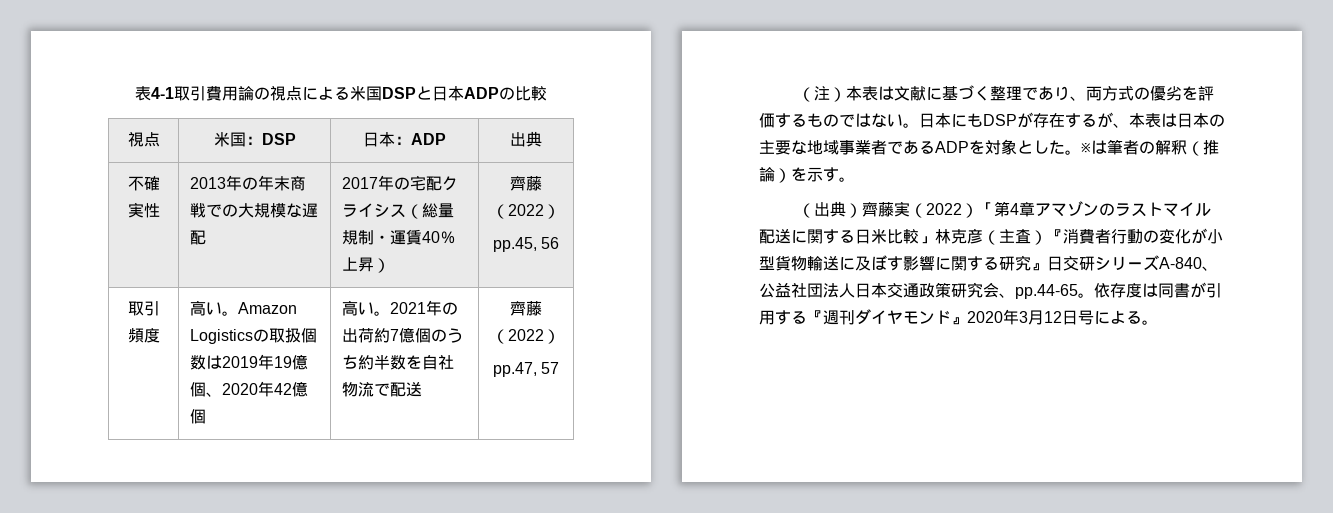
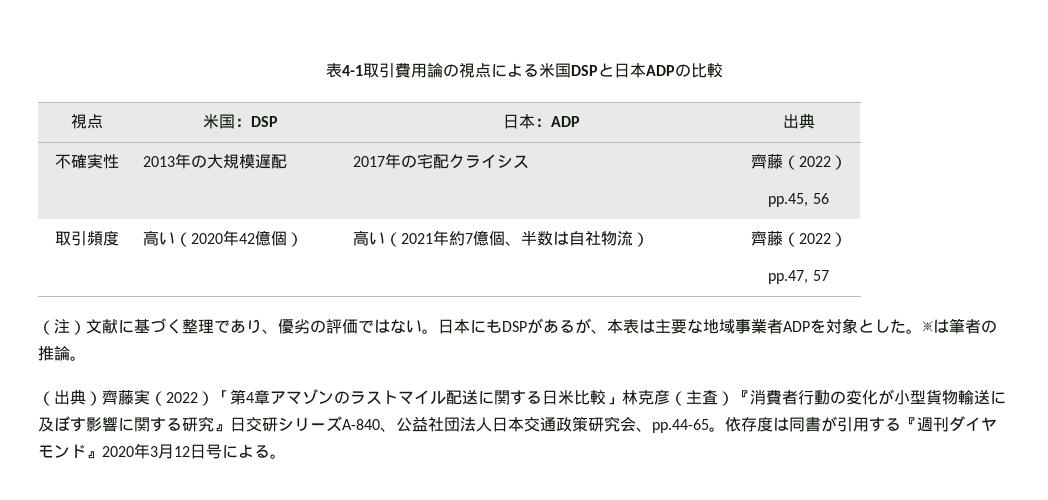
[258,175,307,191] [190,203,303,218] 年末商戦での大規模な -> [206,154,255,169] 大規模
[406,203,455,219] [342,229,457,245] [342,257,391,273] （総量規制・運賃40％上昇） -> (529, 162) none
[222,302,298,316] [190,328,318,344] [190,354,309,370] [190,382,223,397] 。Amazon Logisticsの取扱個数は2019年19億個、 -> [174,232,191,247] （
[342,300,459,316] [342,327,464,343] [342,355,423,370] | 高い。2021年の出荷約7億個のうち約半数を -> [286,232,303,247] [352,230,569,247] ） | 高い（2021年約7億個、半数は
[374,381,423,397] で配送 -> [632,232,649,247] ）
[845,86,894,101] 本表は -> (86, 327) none
[1085,86,1214,101] [759,113,839,128] 両方式の優劣を評価するもの -> [278,319,358,334] 優劣の評価
[1033,113,1081,128] 存在す -> [543,319,559,333] あ
[1177,113,1225,128] 日本の -> (655, 326) none
[887,140,935,154] である -> (783, 326) none
[1155,140,1219,156] [759,167,839,183] 解釈（推論）を示す -> [38,346,70,361] 推論

